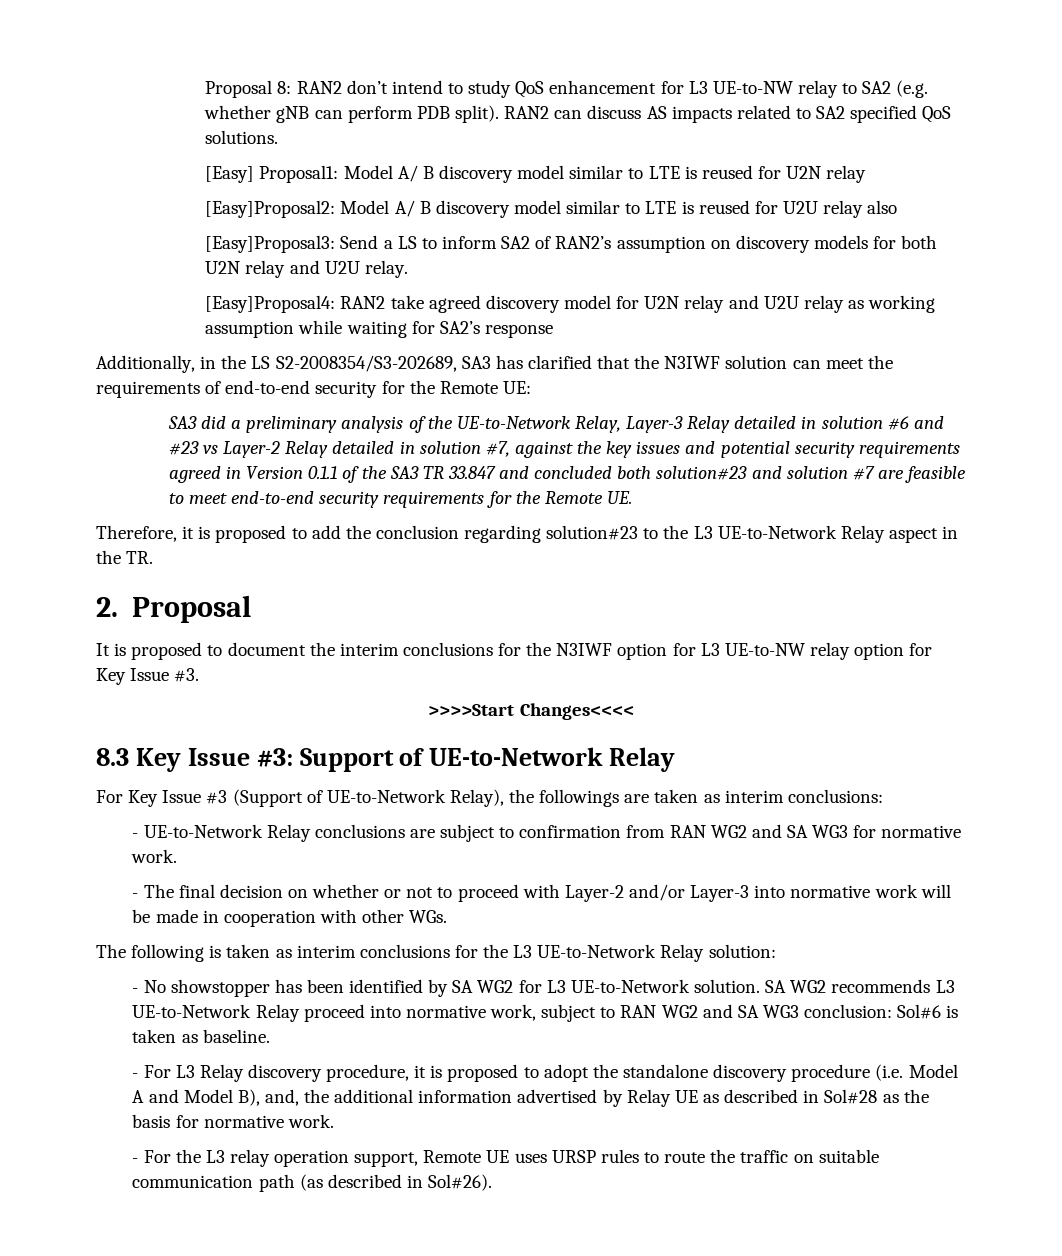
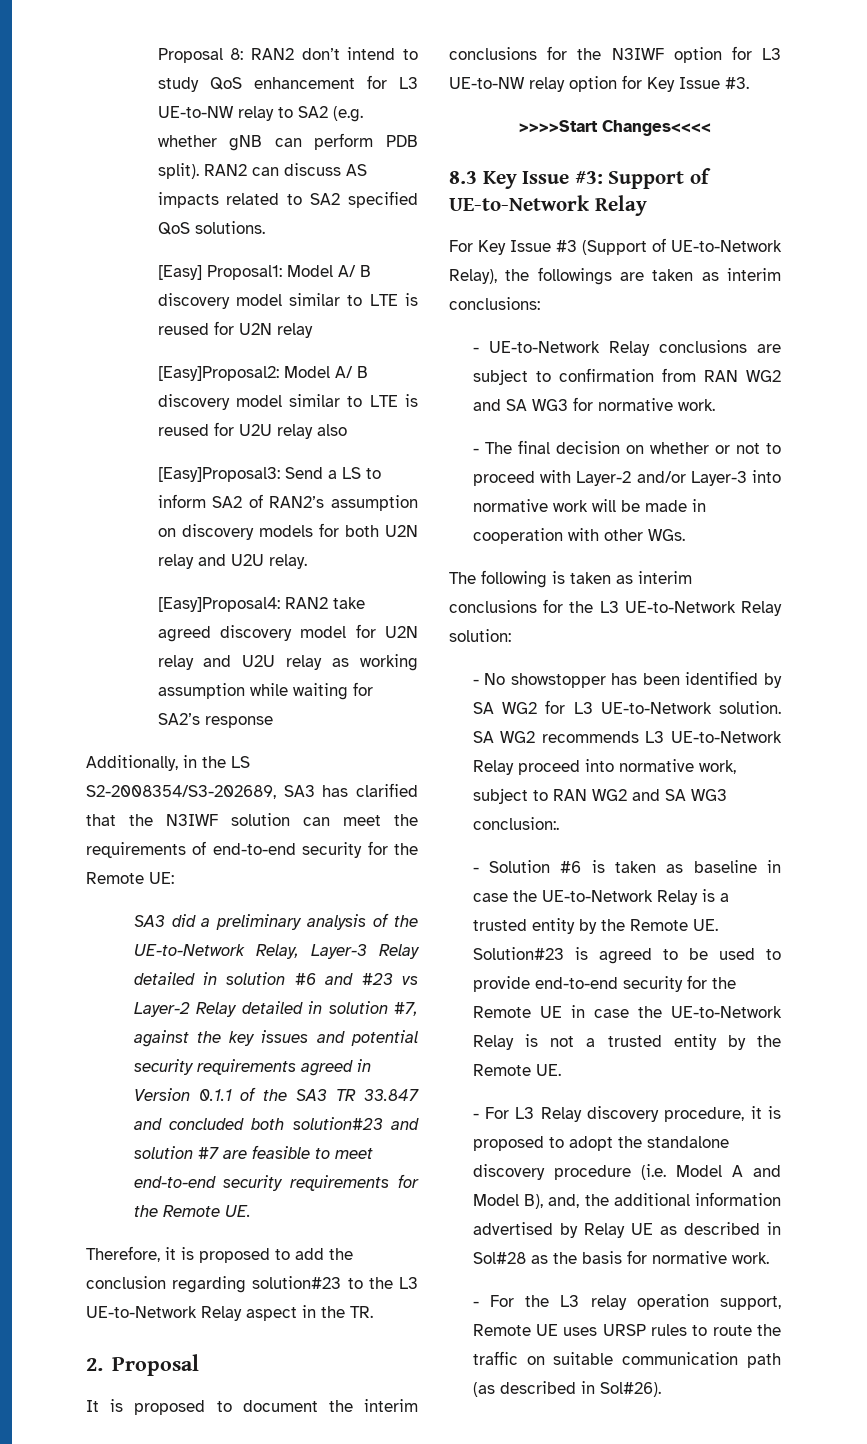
[804,1004,959,1019] [132,1029,270,1043] conclusion: Sol#6 is taken as baseline. -> [472,817,559,830] [472,860,781,873] [472,889,729,905] [472,918,718,934] [472,947,781,964] [472,975,736,992] [472,1005,782,1018] [472,1034,781,1050] [472,1064,561,1076] conclusion:. // - Solution #6 is taken as baseline in case the UE-to-Network Relay is a trusted entity by the Remote UE. Solution#23 is agreed to be used to provide end-to-end security for the Remote UE in case the UE-to-Network Relay is not a trusted entity by the Remote UE.

